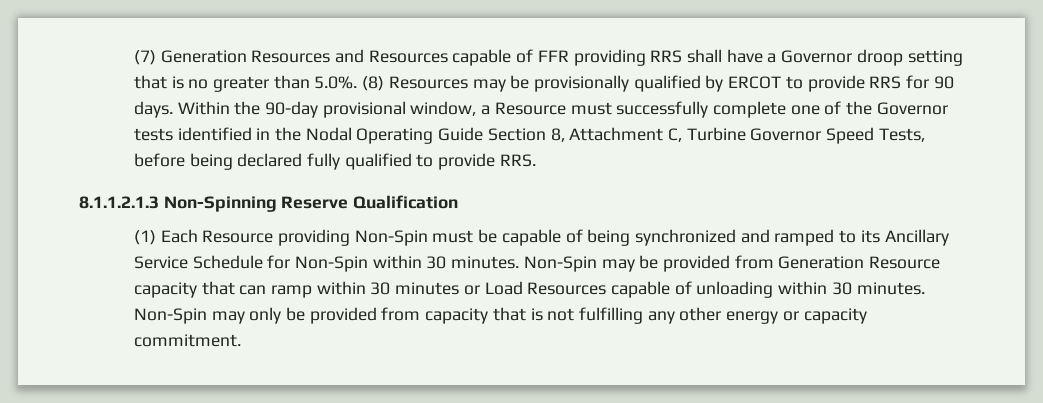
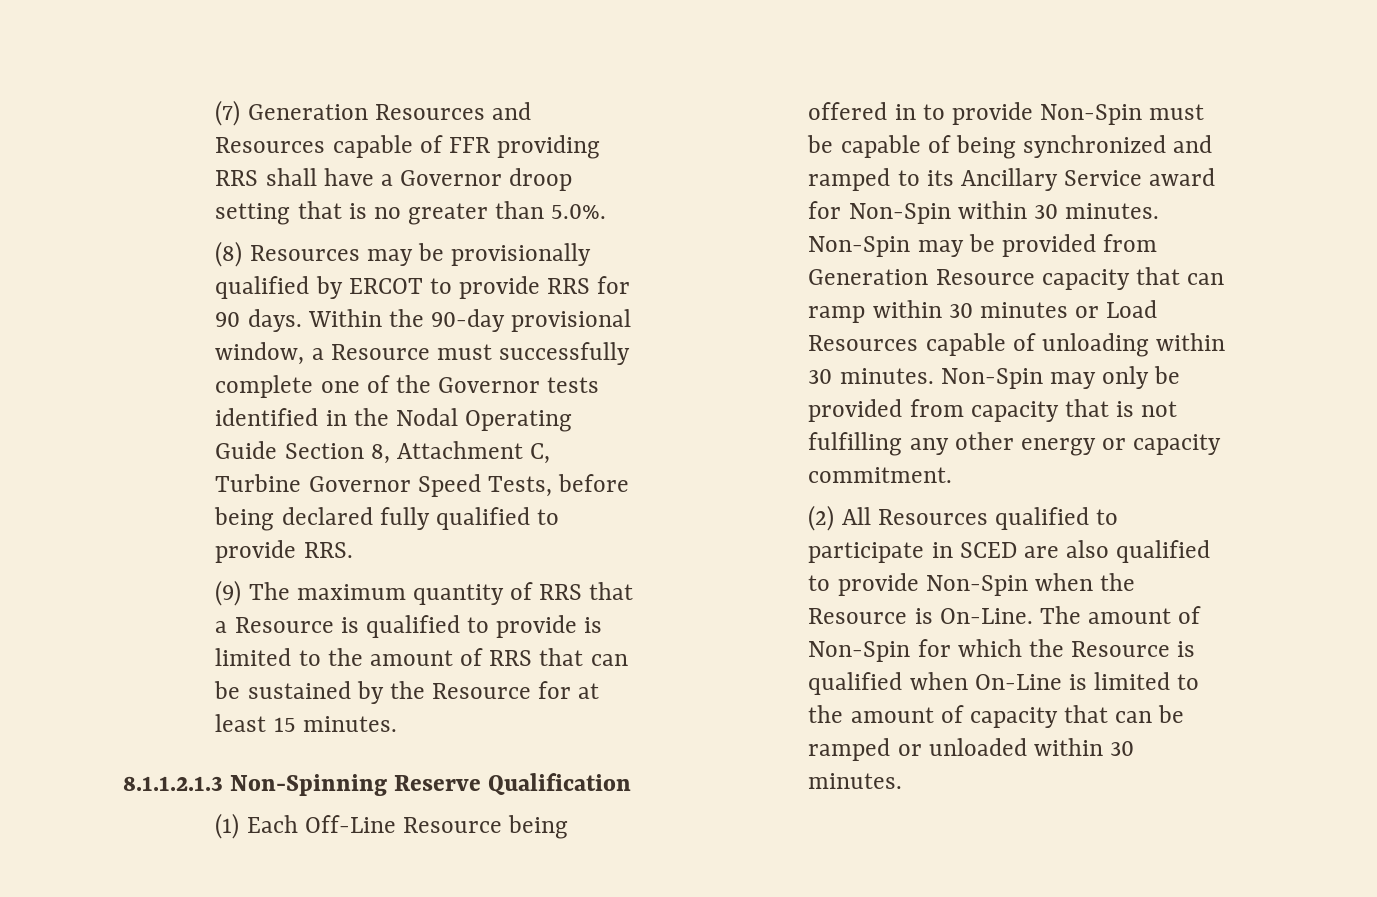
(358, 82) none -> (607, 211) //
(536, 160) none -> [215,580,634,606] [215,615,603,638] [215,648,628,666] [214,681,600,704] [215,714,397,732] // (9) The maximum quantity of RRS that a Resource is qualified to provide is limited to the amount of RRS that can be sustained by the Resource for at least 15 minutes.
[202,229,350,246] Resource providing -> [304,815,569,839] [808,102,1033,125] Off-Line Resource being offered in to provide
[192,255,263,269] Schedule -> [1149,168,1216,186] award
(241, 340) none -> [808,505,1119,531] [808,540,1211,563] [808,573,1136,596] [808,606,1202,624] [808,639,1196,662] [808,672,1200,695] [808,705,1185,728] [808,738,1135,761] [808,773,903,789] // (2) All Resources qualified to participate in SCED are also qualified to provide Non-Spin when the Resource is On-Line. The amount of Non-Spin for which the Resource is qualified when On-Line is limited to the amount of capacity that can be ramped or unloaded within 30 minutes.

